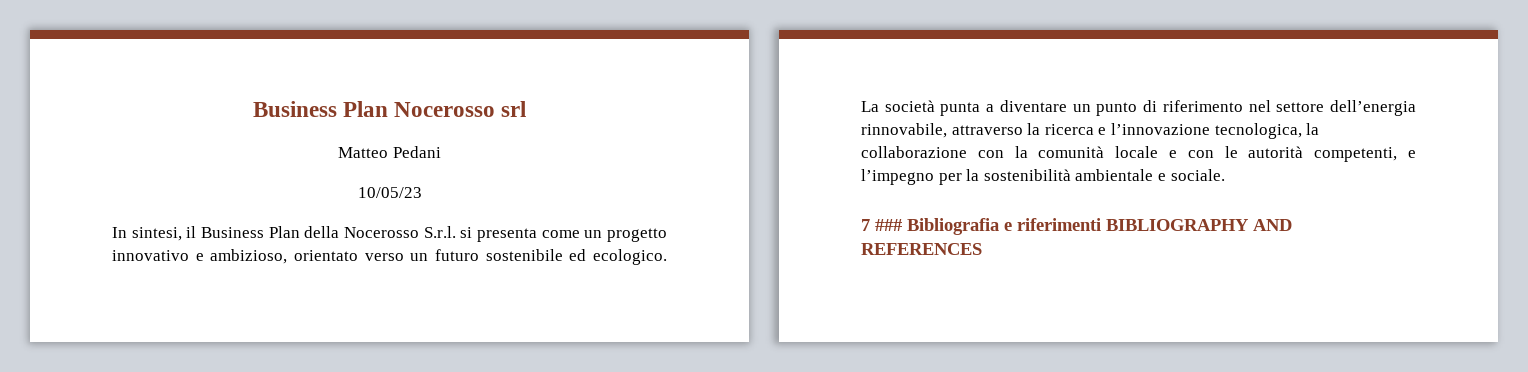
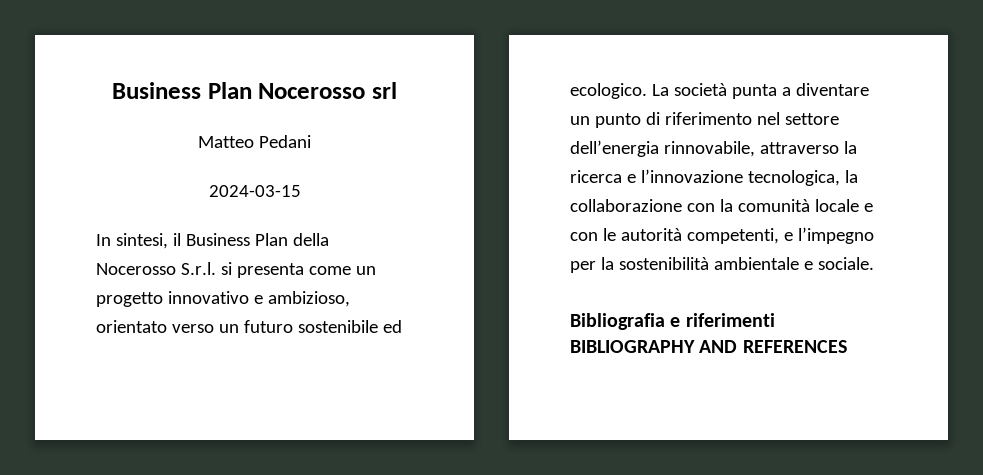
[357,187,422,198] 10/05/23 -> [208,185,301,197] 2024-03-15
[861,219,902,231] 7 ### -> (874, 263) none

